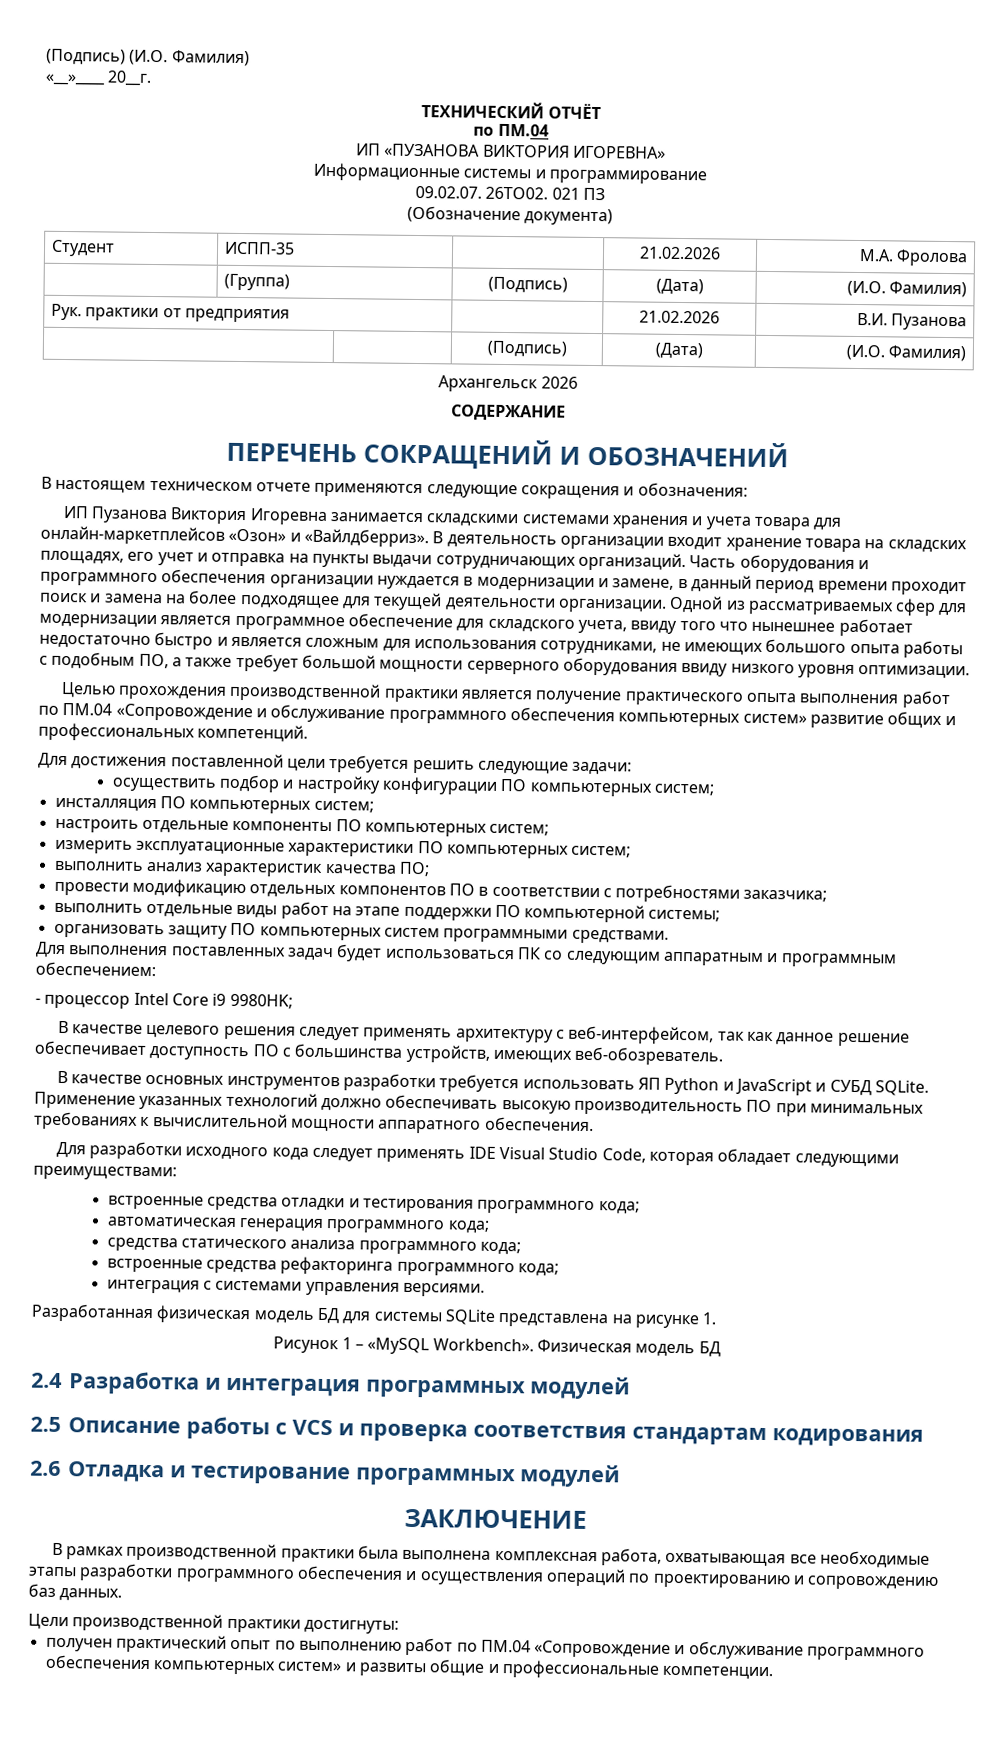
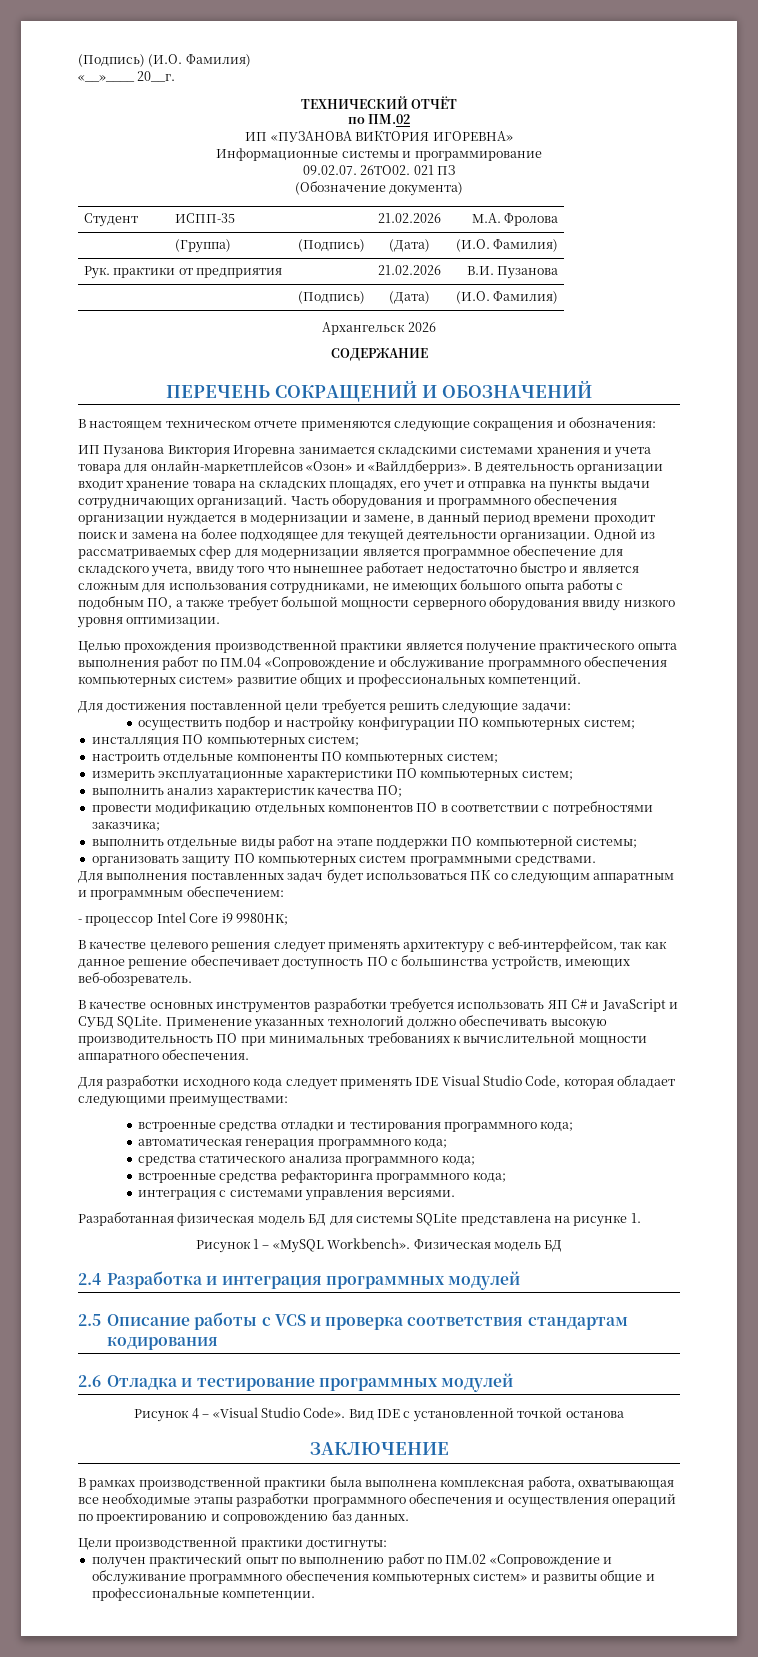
[497,123,549,137] ПМ.04 -> [368,114,411,124] ПМ.02
[664,1077,720,1095] Python -> [571,999,587,1009] C#
(620, 1476) none -> [134,1407,624,1422] // Рисунок 4 – «Visual Studio Code». Вид IDE с установленной точкой останова
[480,1639,531,1653] ПМ.04 -> [445,1554,487,1564] ПМ.02

